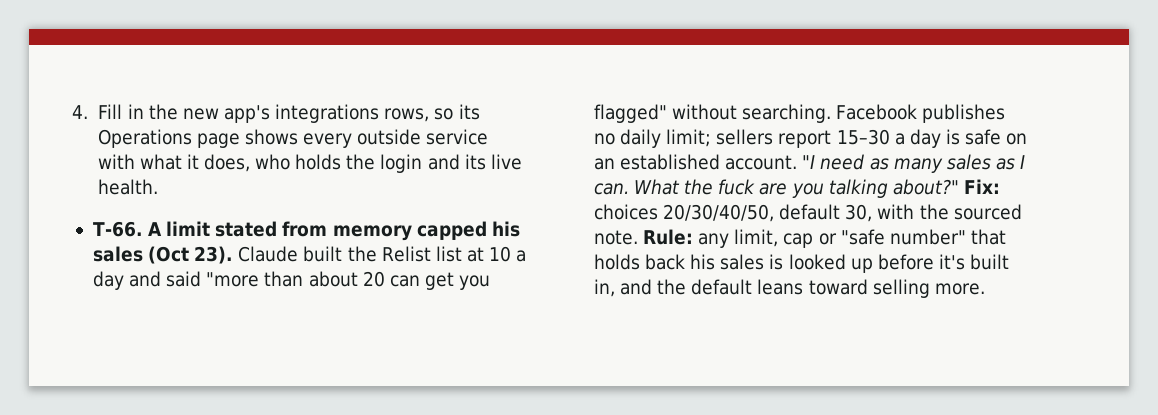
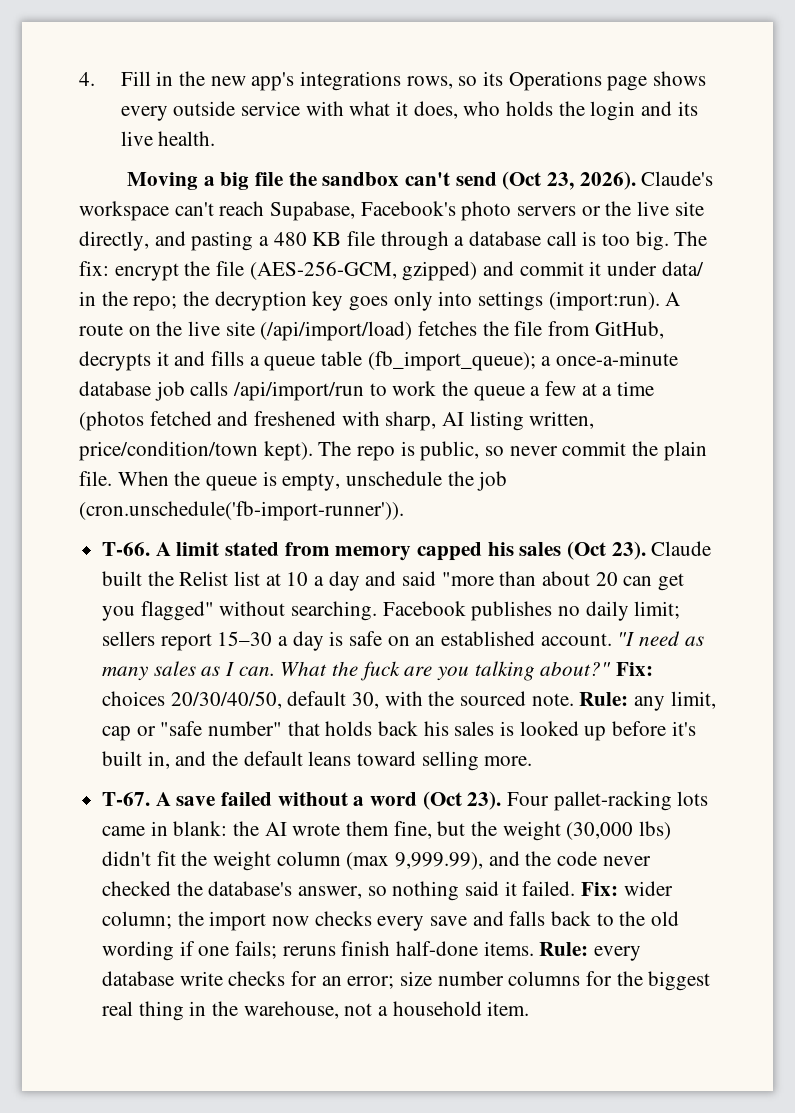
(158, 187) none -> [126,171,714,190] [79,201,704,221] [79,231,708,251] [79,261,704,281] [79,291,681,311] [79,321,664,341] [79,351,679,371] [79,381,655,401] [79,411,595,431] [79,441,707,461] [79,471,508,491] [79,501,404,521] // Moving a big file the sandbox can't send (Oct 23, 2026). Claude's workspace can't reach Supabase, Facebook's photo servers or the live site directly, and pasting a 480 KB file through a database call is too big. The fix: encrypt the file (AES-256-GCM, gzipped) and commit it under data/ in the repo; the decryption key goes only into settings (import:run). A route on the live site (/api/import/load) fetches the file from GitHub, decrypts it and fills a queue table (fb_import_queue); a once-a-minute database job calls /api/import/run to work the queue a few at a time (photos fetched and freshened with sharp, AI listing written, price/condition/town kept). The repo is public, so never commit the plain file. When the queue is empty, unschedule the job (cron.unschedule('fb-import-runner')).
(985, 289) none -> [102,791,709,811] [102,821,672,841] [102,851,651,871] [102,881,673,901] [102,911,680,931] [102,941,642,961] [102,971,711,991] [102,1001,530,1021] // T-67. A save failed without a word (Oct 23). Four pallet-racking lots came in blank: the AI wrote them fine, but the weight (30,000 lbs) didn't fit the weight column (max 9,999.99), and the code never checked the database's answer, so nothing said it failed. Fix: wider column; the import now checks every save and falls back to the old wording if one fails; reruns finish half-done items. Rule: every database write checks for an error; size number columns for the biggest real thing in the warehouse, not a household item.

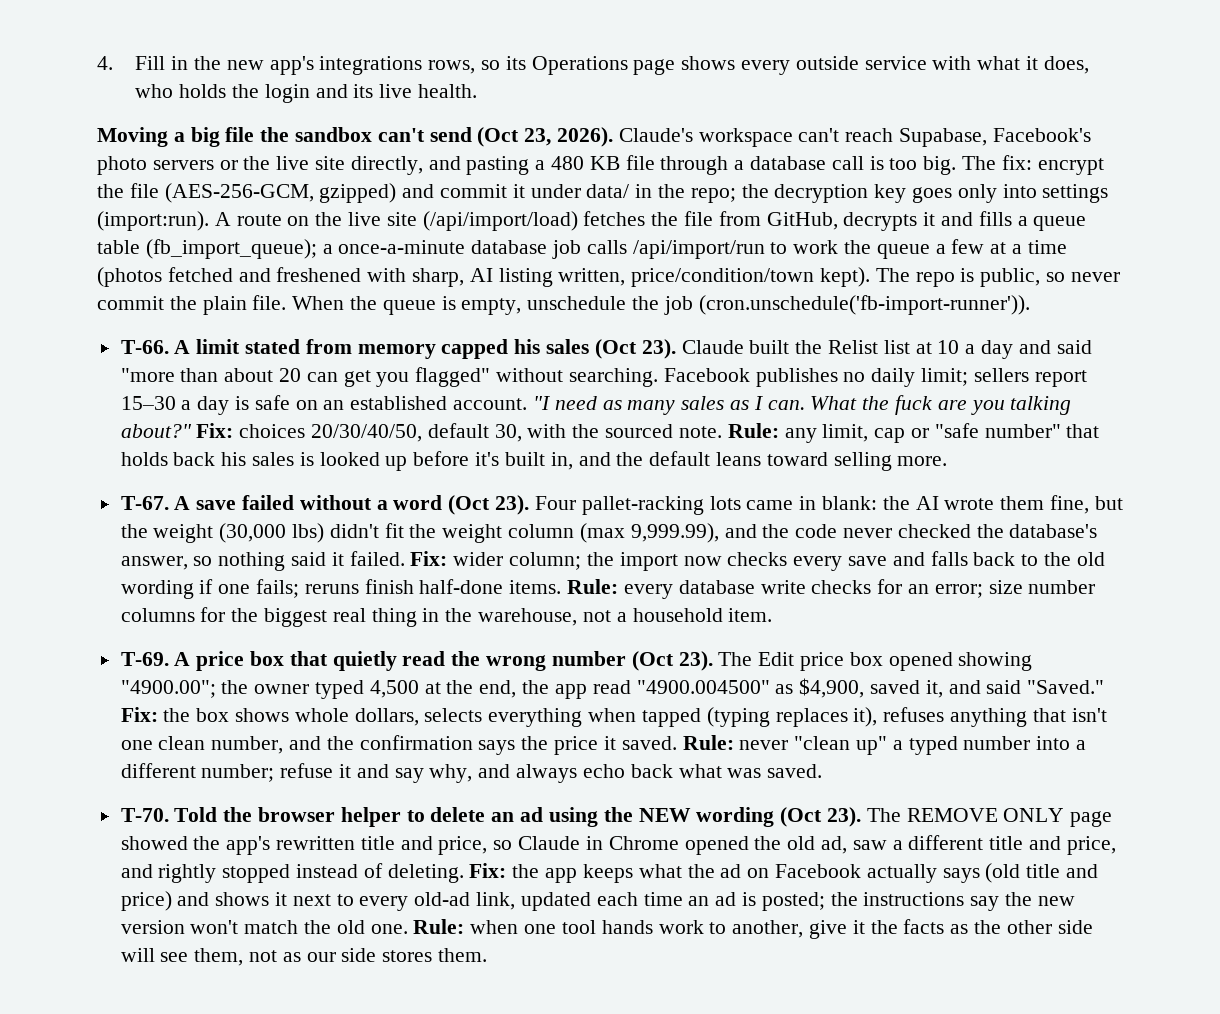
(530, 1008) none -> [120,651,1033,671] [120,678,1105,699] [120,707,1107,727] [120,735,1086,755] [120,763,823,783] [120,807,1113,827] [120,835,1116,855] [120,863,1098,883] [120,891,1075,911] [120,919,1093,939] [120,948,488,966] // T-69. A price box that quietly read the wrong number (Oct 23). The Edit price box opened showing "4900.00"; the owner typed 4,500 at the end, the app read "4900.004500" as $4,900, saved it, and said "Saved." Fix: the box shows whole dollars, selects everything when tapped (typing replaces it), refuses anything that isn't one clean number, and the confirmation says the price it saved. Rule: never "clean up" a typed number into a different number; refuse it and say why, and always echo back what was saved. // T-70. Told the browser helper to delete an ad using the NEW wording (Oct 23). The REMOVE ONLY page showed the app's rewritten title and price, so Claude in Chrome opened the old ad, saw a different title and price, and rightly stopped instead of deleting. Fix: the app keeps what the ad on Facebook actually says (old title and price) and shows it next to every old-ad link, updated each time an ad is posted; the instructions say the new version won't match the old one. Rule: when one tool hands work to another, give it the facts as the other side will see them, not as our side stores them.

